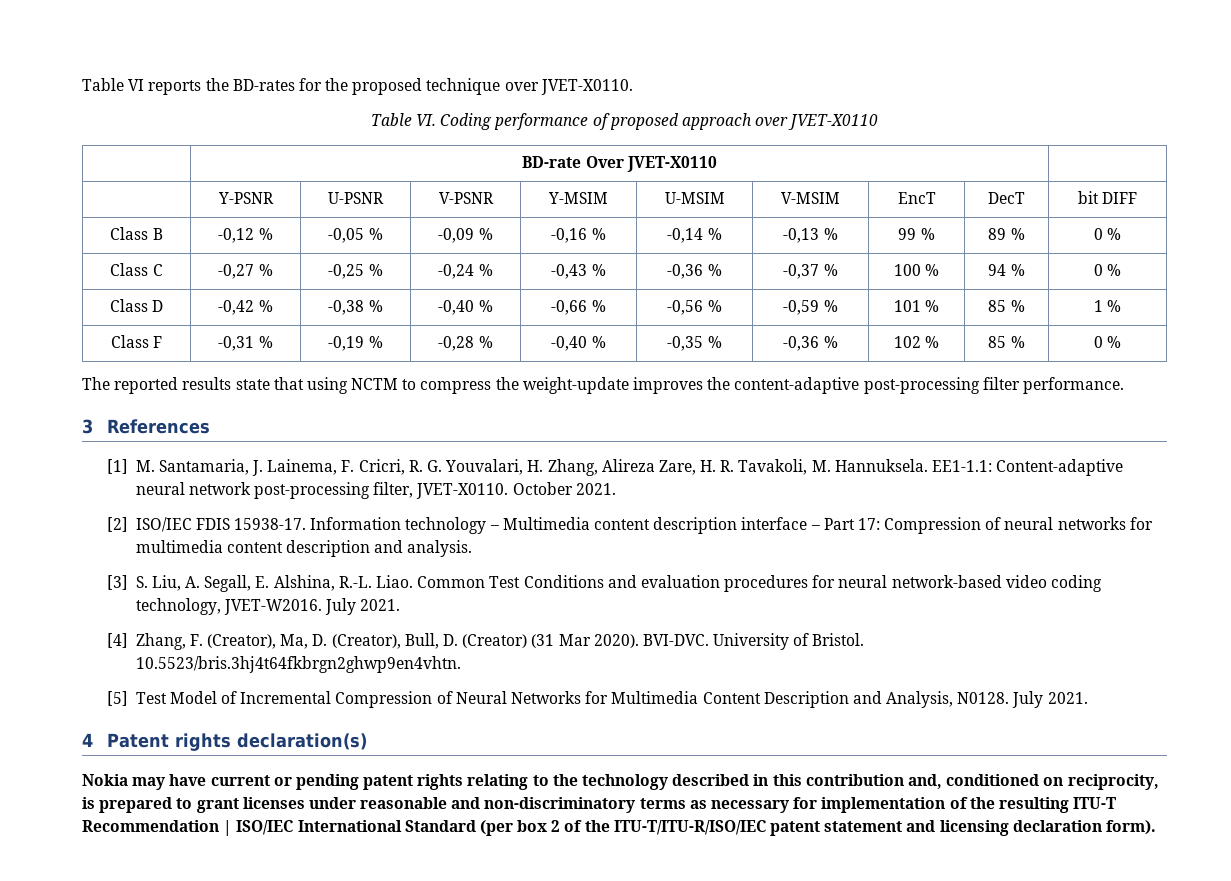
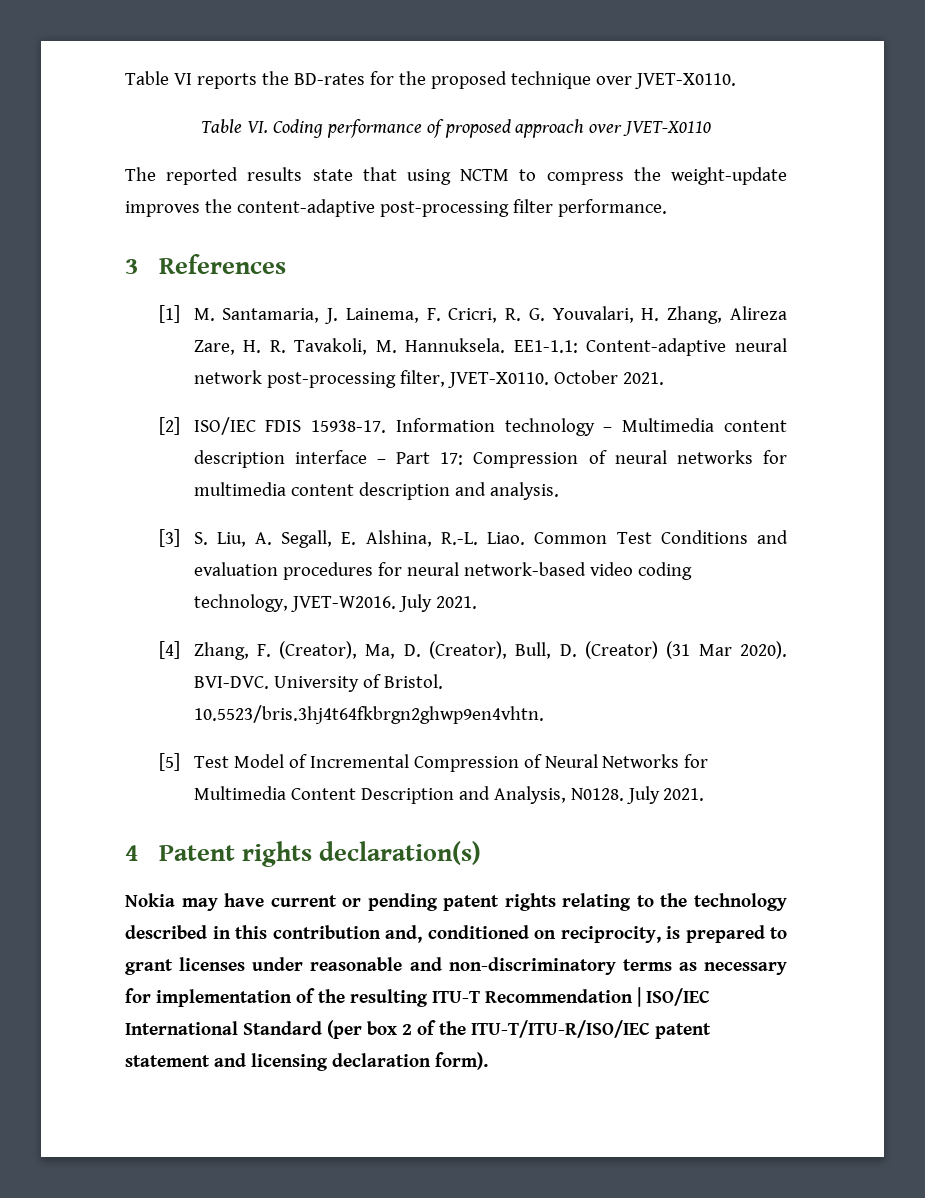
[522,156,717,172] [217,192,274,204] [328,192,384,204] [438,192,494,204] [548,192,608,204] [664,192,725,204] [781,192,840,204] [897,192,936,204] [988,192,1025,204] [1077,191,1138,204] [110,227,163,240] [218,228,273,243] [328,228,383,243] [438,228,493,243] [551,228,606,243] [667,228,722,243] [783,228,838,243] [898,228,935,240] [988,228,1025,240] [1093,228,1122,240] [110,263,163,276] [218,264,273,279] [328,264,383,279] [438,264,493,279] [551,264,606,279] [667,264,722,279] [783,264,838,279] [893,264,940,276] [988,264,1025,276] [1093,264,1122,276] [109,299,164,312] [218,300,273,315] [328,300,383,315] [438,300,493,315] [551,300,606,315] [667,300,722,315] [783,300,838,315] [893,300,940,312] [988,300,1025,312] [1093,300,1122,312] [110,335,163,348] [218,336,273,351] [328,336,383,351] [438,336,493,351] [551,336,606,351] [667,336,722,351] [783,336,838,351] [893,336,940,348] [988,336,1025,348] [1093,336,1122,348] // | BD-rate Over JVET-X0110 | // | Y-PSNR | U-PSNR | V-PSNR | Y-MSIM | U-MSIM | V-MSIM | EncT | DecT | bit DIFF // Class B | -0,12 % | -0,05 % | -0,09 % | -0,16 % | -0,14 % | -0,13 % | 99 % | 89 % | 0 % // Class C | -0,27 % | -0,25 % | -0,24 % | -0,43 % | -0,36 % | -0,37 % | 100 % | 94 % | 0 % // Class D | -0,42 % | -0,38 % | -0,40 % | -0,66 % | -0,56 % | -0,59 % | 101 % | 85 % | 1 % // Class F | -0,31 % | -0,19 % | -0,28 % | -0,40 % | -0,35 % | -0,36 % | 102 % | 85 % | 0 % -> (712, 128) none

